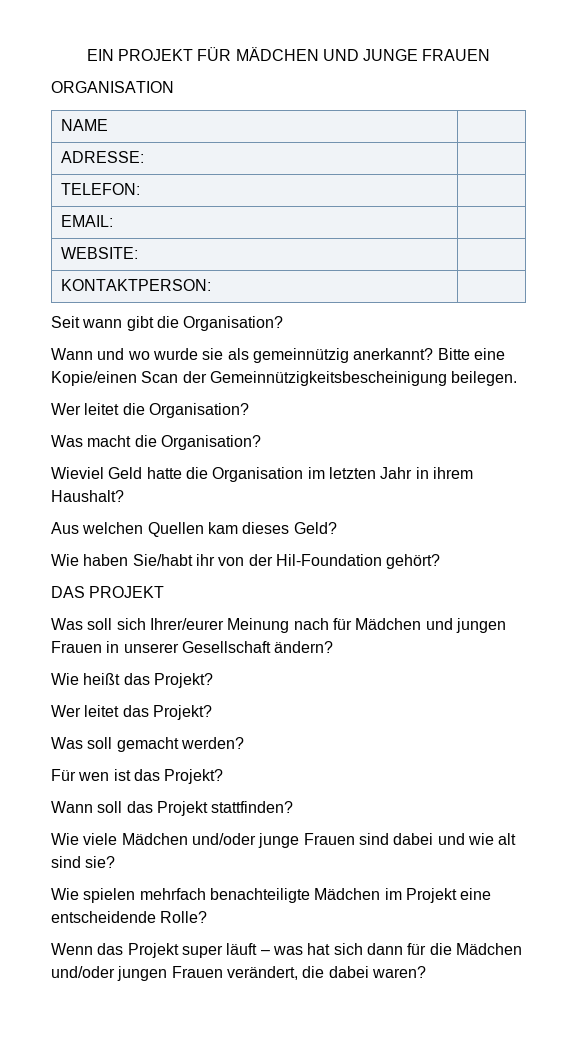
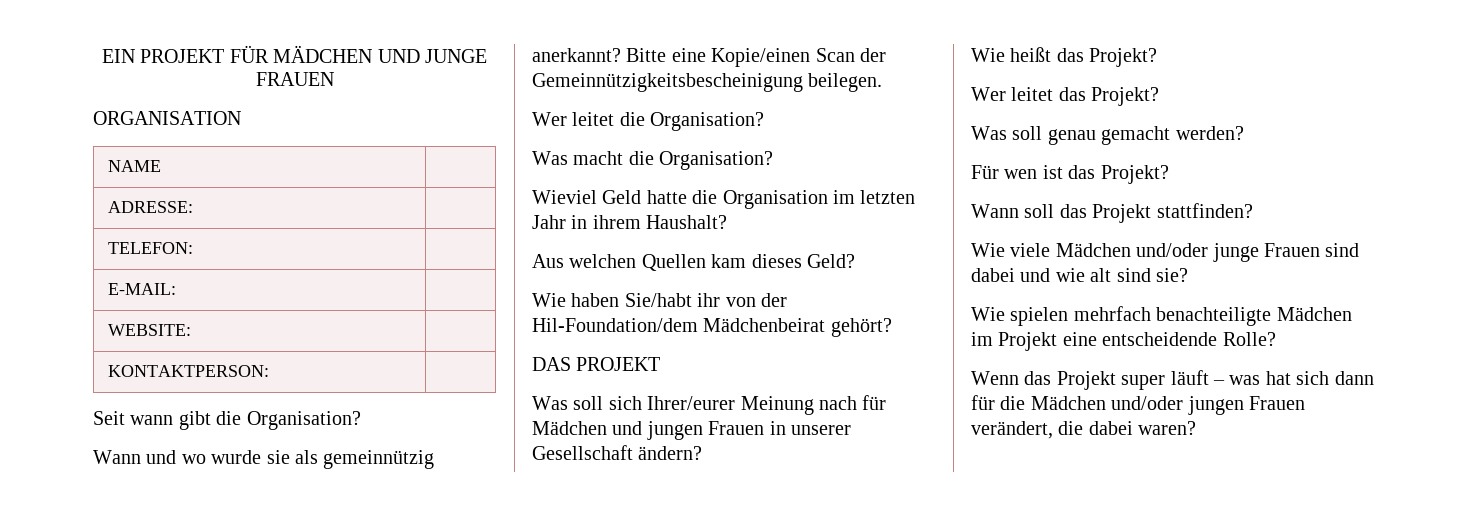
[61,215,114,227] EMAIL: -> [108,283,177,295] E-MAIL:
[275,554,382,566] Hil-Foundation -> [532,318,826,332] Hil-Foundation/dem Mädchenbeirat
(113, 743) none -> [1047,129,1096,145] genau

